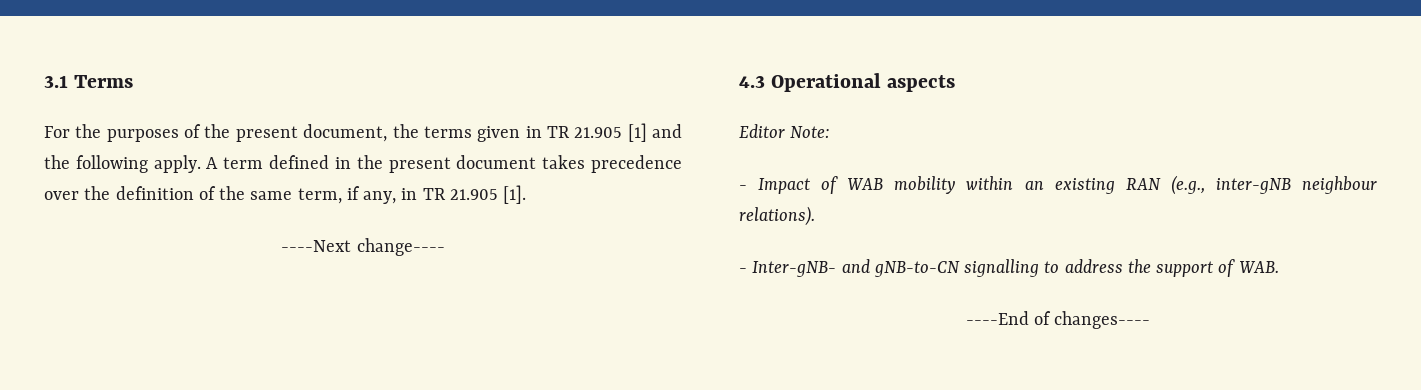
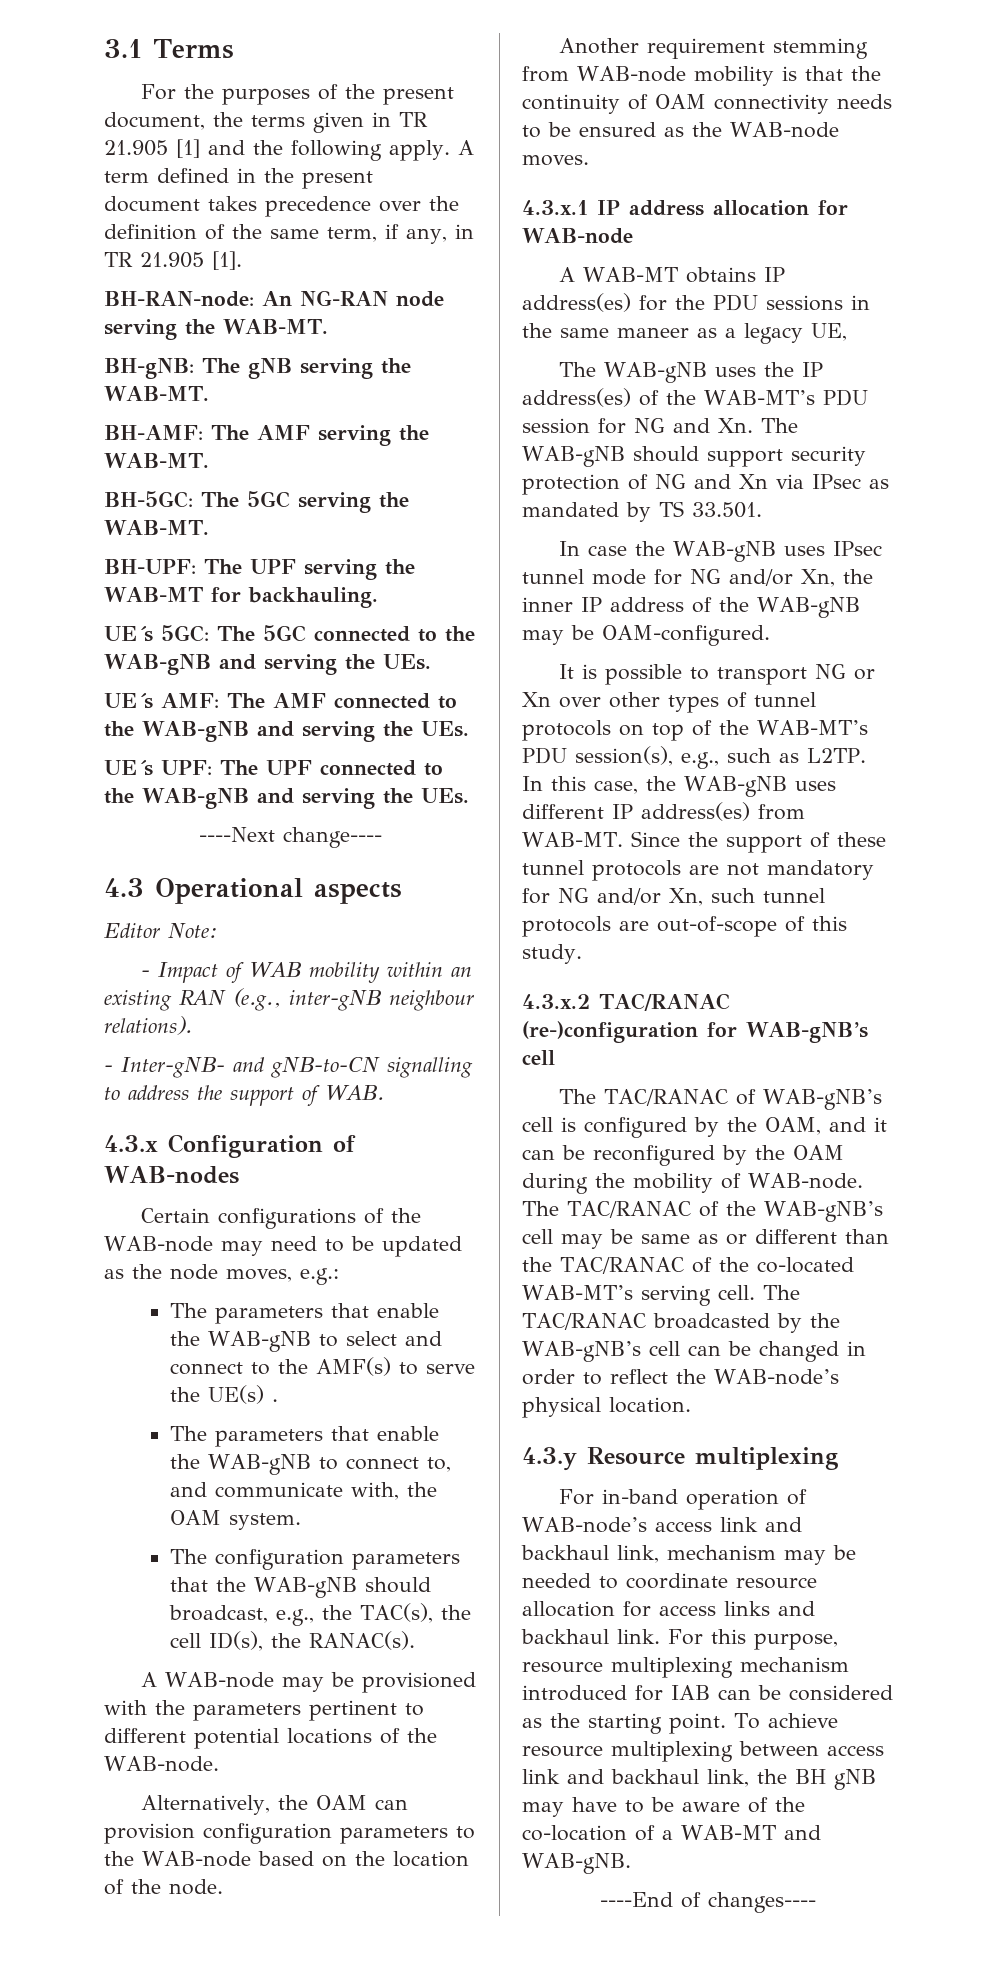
(527, 194) none -> [104,290,444,307] [104,319,328,340] [104,358,411,379] [104,386,209,401] [104,425,429,446] [104,453,209,468] [104,491,409,513] [104,520,209,535] [104,559,415,580] [104,587,378,608] [104,625,475,642] [104,654,431,675] [104,693,457,709] [104,721,469,742] [104,760,443,776] [104,788,469,809] // BH-RAN-node: An NG-RAN node serving the WAB-MT. // BH-gNB: The gNB serving the WAB-MT. // BH-AMF: The AMF serving the WAB-MT. // BH-5GC: The 5GC serving the WAB-MT. // BH-UPF: The UPF serving the WAB-MT for backhauling. // UE´s 5GC: The 5GC connected to the WAB-gNB and serving the UEs. // UE´s AMF: The AMF connected to the WAB-gNB and serving the UEs. // UE´s UPF: The UPF connected to the WAB-gNB and serving the UEs.
(1279, 267) none -> [104,1134,356,1158] [104,1166,239,1184] [140,1208,421,1229] [104,1236,462,1257] [104,1264,339,1285] [170,1303,440,1324] [170,1331,443,1352] [170,1357,476,1376] [170,1385,279,1404] [170,1426,440,1447] [170,1454,452,1475] [170,1482,438,1500] [170,1510,302,1530] [170,1549,461,1570] [170,1577,432,1598] [169,1603,472,1626] [170,1631,416,1651] [140,1672,476,1693] [104,1700,424,1721] [104,1728,437,1749] [104,1756,219,1772] [140,1795,408,1815] [104,1823,475,1844] [104,1851,469,1867] [104,1879,223,1895] [558,38,868,59] [522,66,881,86] [522,94,892,114] [522,122,839,138] [522,155,589,166] [522,200,848,216] [522,228,633,244] [558,267,785,283] [522,293,870,312] [522,323,847,344] [558,362,823,383] [522,388,868,407] [522,418,798,434] [522,446,866,467] [522,474,889,495] [522,501,762,522] [558,541,882,562] [522,569,873,587] [522,597,860,618] [522,625,770,646] [558,664,875,685] [522,692,816,713] [522,720,868,741] [522,746,866,769] [522,776,836,797] [522,802,805,821] [522,831,886,853] [522,860,874,881] [522,888,825,906] [522,916,847,937] [522,944,582,964] [522,993,730,1011] [522,1021,868,1043] [522,1050,555,1065] [558,1089,882,1110] [522,1117,887,1138] [522,1145,844,1166] [522,1173,863,1194] [522,1201,883,1222] [522,1229,889,1249] [522,1257,854,1274] [522,1285,800,1306] [522,1313,840,1333] [522,1341,866,1362] [522,1369,839,1385] [522,1397,691,1418] [522,1447,838,1471] [558,1489,807,1510] [522,1517,802,1533] [521,1545,856,1565] [522,1573,817,1589] [522,1601,815,1617] [521,1629,838,1650] [522,1657,849,1678] [522,1685,893,1701] [522,1713,838,1734] [522,1741,884,1762] [522,1769,876,1790] [522,1797,805,1817] [522,1825,821,1841] [522,1853,631,1874] // 4.3.x Configuration of WAB-nodes // Certain configurations of the WAB-node may need to be updated as the node moves, e.g.: // The parameters that enable the WAB-gNB to select and connect to the AMF(s) to serve the UE(s) . // The parameters that enable the WAB-gNB to connect to, and communicate with, the OAM system. // The configuration parameters that the WAB-gNB should broadcast, e.g., the TAC(s), the cell ID(s), the RANAC(s). // A WAB-node may be provisioned with the parameters pertinent to different potential locations of the WAB-node. // Alternatively, the OAM can provision configuration parameters to the WAB-node based on the location of the node. // Another requirement stemming from WAB-node mobility is that the continuity of OAM connectivity needs to be ensured as the WAB-node moves. // 4.3.x.1 IP address allocation for WAB-node // A WAB-MT obtains IP address(es) for the PDU sessions in the same maneer as a legacy UE, // The WAB-gNB uses the IP address(es) of the WAB-MT’s PDU session for NG and Xn. The WAB-gNB should support security protection of NG and Xn via IPsec as mandated by TS 33.501. // In case the WAB-gNB uses IPsec tunnel mode for NG and/or Xn, the inner IP address of the WAB-gNB may be OAM-configured. // It is possible to transport NG or Xn over other types of tunnel protocols on top of the WAB-MT’s PDU session(s), e.g., such as L2TP. In this case, the WAB-gNB uses different IP address(es) from WAB-MT. Since the support of these tunnel protocols are not mandatory for NG and/or Xn, such tunnel protocols are out-of-scope of this study. // 4.3.x.2 TAC/RANAC (re-)configuration for WAB-gNB’s cell // The TAC/RANAC of WAB-gNB’s cell is configured by the OAM, and it can be reconfigured by the OAM during the mobility of WAB-node. The TAC/RANAC of the WAB-gNB’s cell may be same as or different than the TAC/RANAC of the co-located WAB-MT’s serving cell. The TAC/RANAC broadcasted by the WAB-gNB’s cell can be changed in order to reflect the WAB-node’s physical location. // 4.3.y Resource multiplexing // For in-band operation of WAB-node’s access link and backhaul link, mechanism may be needed to coordinate resource allocation for access links and backhaul link. For this purpose, resource multiplexing mechanism introduced for IAB can be considered as the starting point. To achieve resource multiplexing between access link and backhaul link, the BH gNB may have to be aware of the co-location of a WAB-MT and WAB-gNB.

